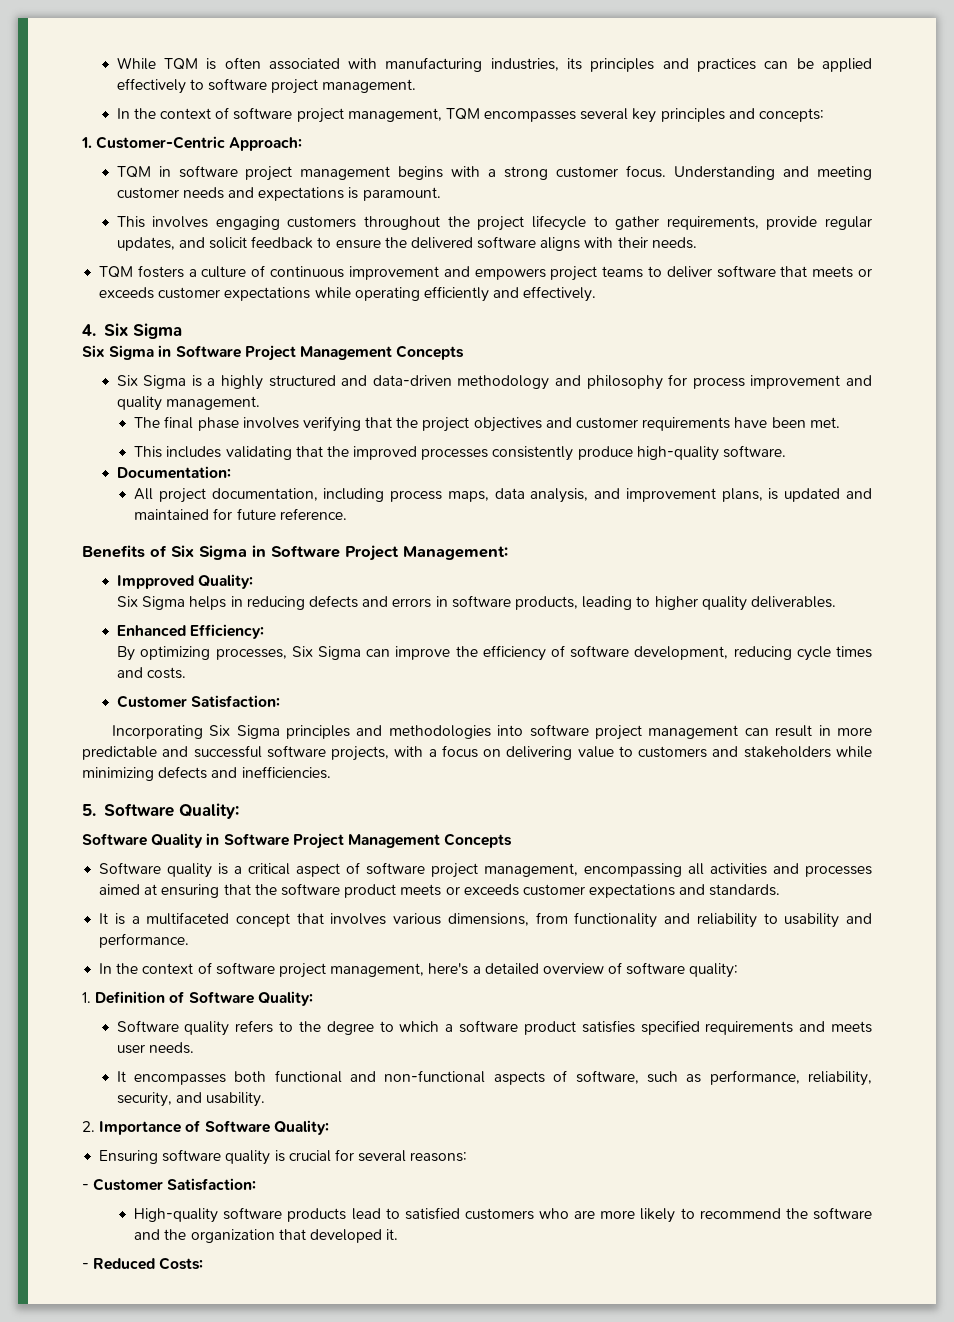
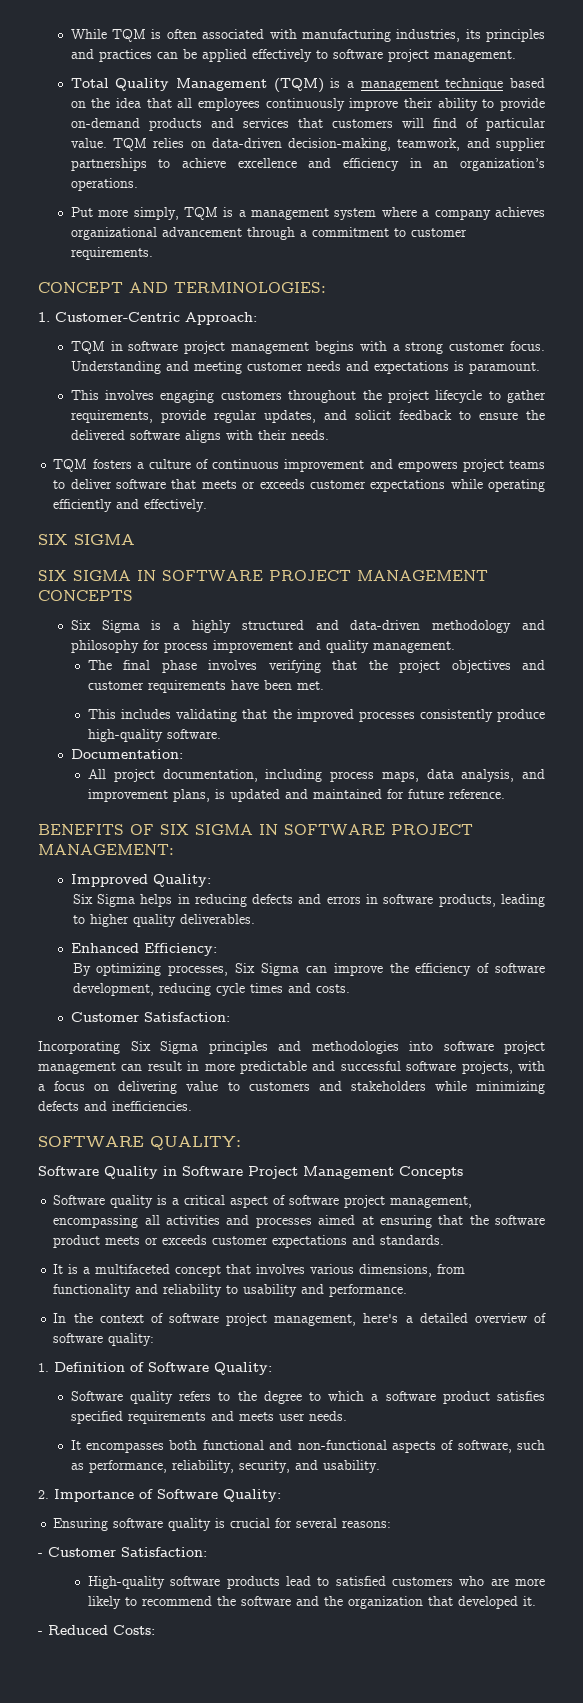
[116,107,825,123] In the context of software project management, TQM encompasses several key principles and concepts: -> [70,78,545,93] [70,98,545,111] [70,118,546,131] [70,138,546,151] [70,158,545,171] [70,178,138,191] [70,207,545,220] [70,227,467,240] [70,247,153,260] [38,282,326,293] Total Quality Management (TQM) is a management technique based on the idea that all employees continuously improve their ability to provide on-demand products and services that customers will find of particular value. TQM relies on data-driven decision-making, teamwork, and supplier partnerships to achieve excellence and efficiency in an organization’s operations. // Put more simply, TQM is a management system where a company achieves organizational advancement through a commitment to customer requirements. // CONCEPT AND TERMINOLOGIES:
[82,323,182,339] [82,345,465,361] 4. Six Sigma // Six Sigma in Software Project Management Concepts -> [38,534,135,545] [38,570,488,582] [38,590,133,601] SIX SIGMA // SIX SIGMA IN SOFTWARE PROJECT MANAGEMENT CONCEPTS
[82,545,508,561] Benefits of Six Sigma in Software Project Management: -> [38,824,473,836] [38,844,174,855] BENEFITS OF SIX SIGMA IN SOFTWARE PROJECT MANAGEMENT:
[82,803,239,819] 5. Software Quality: -> [38,1136,241,1150] SOFTWARE QUALITY:

